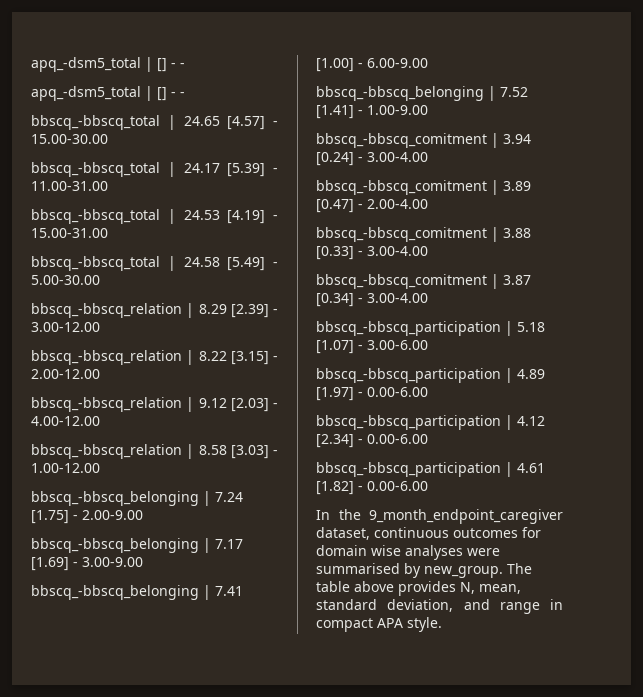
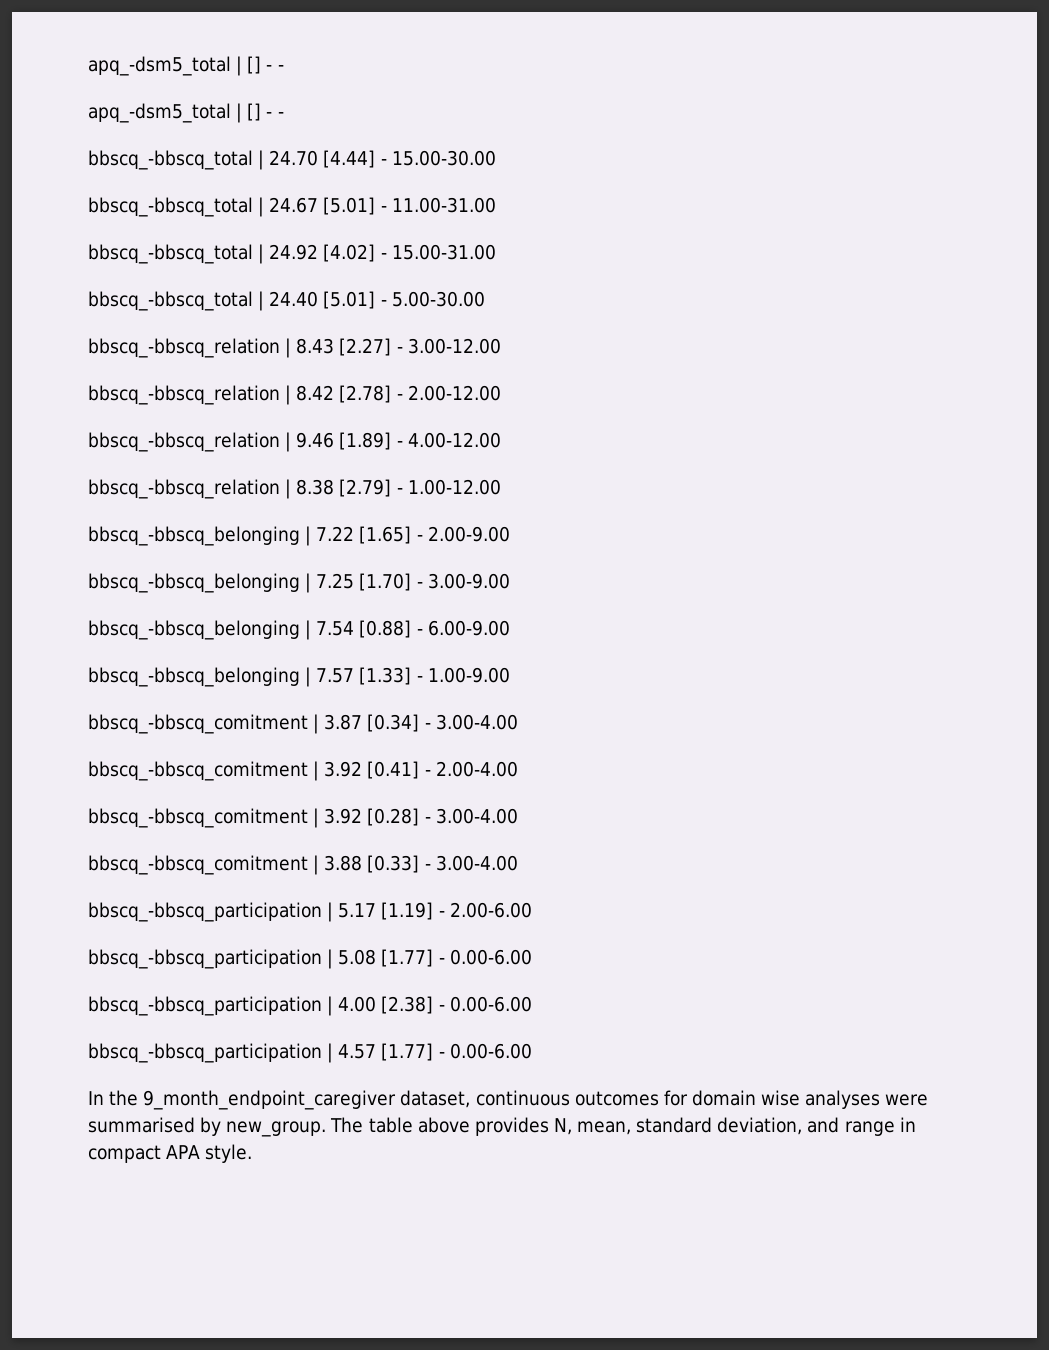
[183,116,266,130] 24.65 [4.57] -> [269,150,376,168] 24.70 [4.44]
[183,163,266,177] 24.17 [5.39] -> [269,197,376,215] 24.67 [5.01]
[183,210,266,224] 24.53 [4.19] -> [269,244,376,262] 24.92 [4.02]
[183,257,266,271] 24.58 [5.49] -> [269,291,376,309] 24.40 [5.01]
[198,304,269,318] 8.29 [2.39] -> [296,338,392,356] 8.43 [2.27]
[198,351,269,365] 8.22 [3.15] -> [296,385,392,403] 8.42 [2.78]
[198,398,269,412] 9.12 [2.03] -> [296,432,392,450] 9.46 [1.89]
[198,445,269,459] 8.58 [3.03] -> [296,479,392,497] 8.38 [2.79]
[215,492,243,502] [31,510,69,524] 7.24 [1.75] -> [316,526,412,544] 7.22 [1.65]
[215,539,243,549] [31,557,69,571] 7.17 [1.69] -> [316,573,412,591] 7.25 [1.70]
[215,586,243,596] [316,58,354,72] 7.41 [1.00] -> [316,620,412,638] 7.54 [0.88]
[500,87,528,97] [316,105,354,119] 7.52 [1.41] -> [316,667,412,685] 7.57 [1.33]
[503,134,531,144] [316,152,428,166] [316,180,531,195] [316,199,354,213] 3.94 [0.24] - 3.00-4.00 // bbscq_-bbscq_comitment | 3.89 [0.47] -> [324,714,518,732] [88,761,420,781] 3.87 [0.34] - 3.00-4.00 // bbscq_-bbscq_comitment | 3.92 [0.41]
(428, 204) none -> [88,808,518,828] // bbscq_-bbscq_comitment | 3.92 [0.28] - 3.00-4.00
[316,274,531,289] [316,293,428,307] [316,321,545,336] [316,340,428,354] [316,368,545,383] [316,387,428,401] [316,415,545,430] [316,434,428,448] [316,462,545,477] [316,481,354,495] bbscq_-bbscq_comitment | 3.87 [0.34] - 3.00-4.00 // bbscq_-bbscq_participation | 5.18 [1.07] - 3.00-6.00 // bbscq_-bbscq_participation | 4.89 [1.97] - 0.00-6.00 // bbscq_-bbscq_participation | 4.12 [2.34] - 0.00-6.00 // bbscq_-bbscq_participation | 4.61 [1.82] -> [88,902,532,922] [88,949,532,969] [88,996,532,1016] [88,1043,434,1063] bbscq_-bbscq_participation | 5.17 [1.19] - 2.00-6.00 // bbscq_-bbscq_participation | 5.08 [1.77] - 0.00-6.00 // bbscq_-bbscq_participation | 4.00 [2.38] - 0.00-6.00 // bbscq_-bbscq_participation | 4.57 [1.77]

